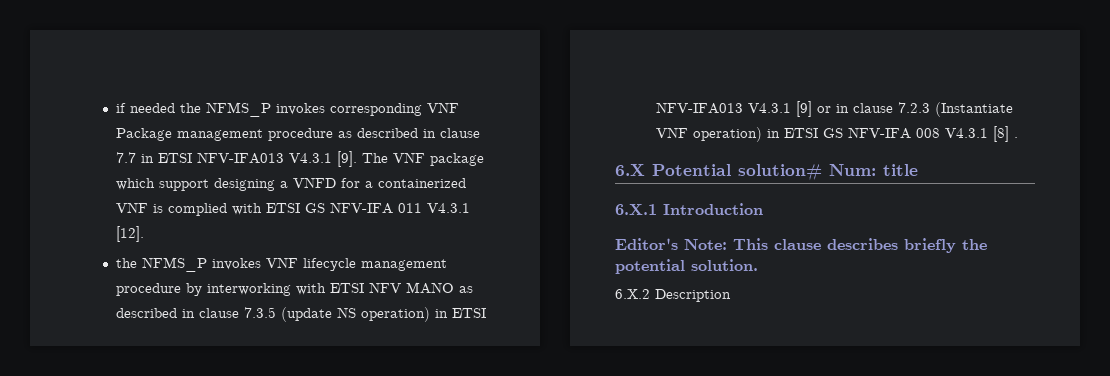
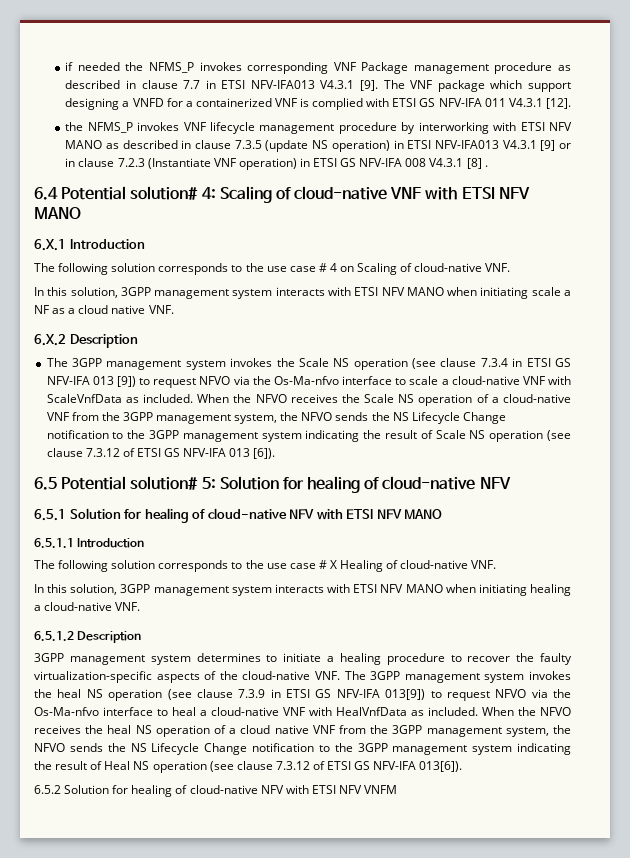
[615,164,918,181] [615,203,763,215] [615,238,987,253] [615,259,758,274] [615,289,731,302] 6.X Potential solution# Num: title // 6.X.1 Introduction // Editor's Note: This clause describes briefly the potential solution. // 6.X.2 Description -> [34,186,530,203] [34,207,81,219] [34,239,145,251] [34,263,511,275] [34,287,571,299] [34,305,174,314] [34,334,138,348] [46,358,572,370] [46,376,571,388] [46,394,571,406] [46,412,506,424] [46,430,572,442] [46,448,276,459] [34,476,511,493] [34,508,443,523] [34,538,145,548] [34,560,497,572] [34,584,571,596] [34,602,141,611] [34,631,142,643] [34,653,572,665] [34,671,571,683] [34,689,571,701] [34,707,571,716] [34,725,571,737] [34,743,571,755] [34,761,463,773] [34,785,398,797] 6.4 Potential solution# 4: Scaling of cloud-native VNF with ETSI NFV MANO // 6.X.1 Introduction // The following solution corresponds to the use case # 4 on Scaling of cloud-native VNF. // In this solution, 3GPP management system interacts with ETSI NFV MANO when initiating scale a NF as a cloud native VNF. // 6.X.2 Description // The 3GPP management system invokes the Scale NS operation (see clause 7.3.4 in ETSI GS NFV-IFA 013 [9]) to request NFVO via the Os-Ma-nfvo interface to scale a cloud-native VNF with ScaleVnfData as included. When the NFVO receives the Scale NS operation of a cloud-native VNF from the 3GPP management system, the NFVO sends the NS Lifecycle Change notification to the 3GPP management system indicating the result of Scale NS operation (see clause 7.3.12 of ETSI GS NFV-IFA 013 [6]). // 6.5 Potential solution# 5: Solution for healing of cloud-native NFV // 6.5.1 Solution for healing of cloud-native NFV with ETSI NFV MANO // 6.5.1.1 Introduction // The following solution corresponds to the use case # X Healing of cloud-native VNF. // In this solution, 3GPP management system interacts with ETSI NFV MANO when initiating healing a cloud-native VNF. // 6.5.1.2 Description // 3GPP management system determines to initiate a healing procedure to recover the faulty virtualization-specific aspects of the cloud-native VNF. The 3GPP management system invokes the heal NS operation (see clause 7.3.9 in ETSI GS NFV-IFA 013[9]) to request NFVO via the Os-Ma-nfvo interface to heal a cloud-native VNF with HealVnfData as included. When the NFVO receives the heal NS operation of a cloud native VNF from the 3GPP management system, the NFVO sends the NS Lifecycle Change notification to the 3GPP management system indicating the result of Heal NS operation (see clause 7.3.12 of ETSI GS NFV-IFA 013[6]). // 6.5.2 Solution for healing of cloud-native NFV with ETSI NFV VNFM

